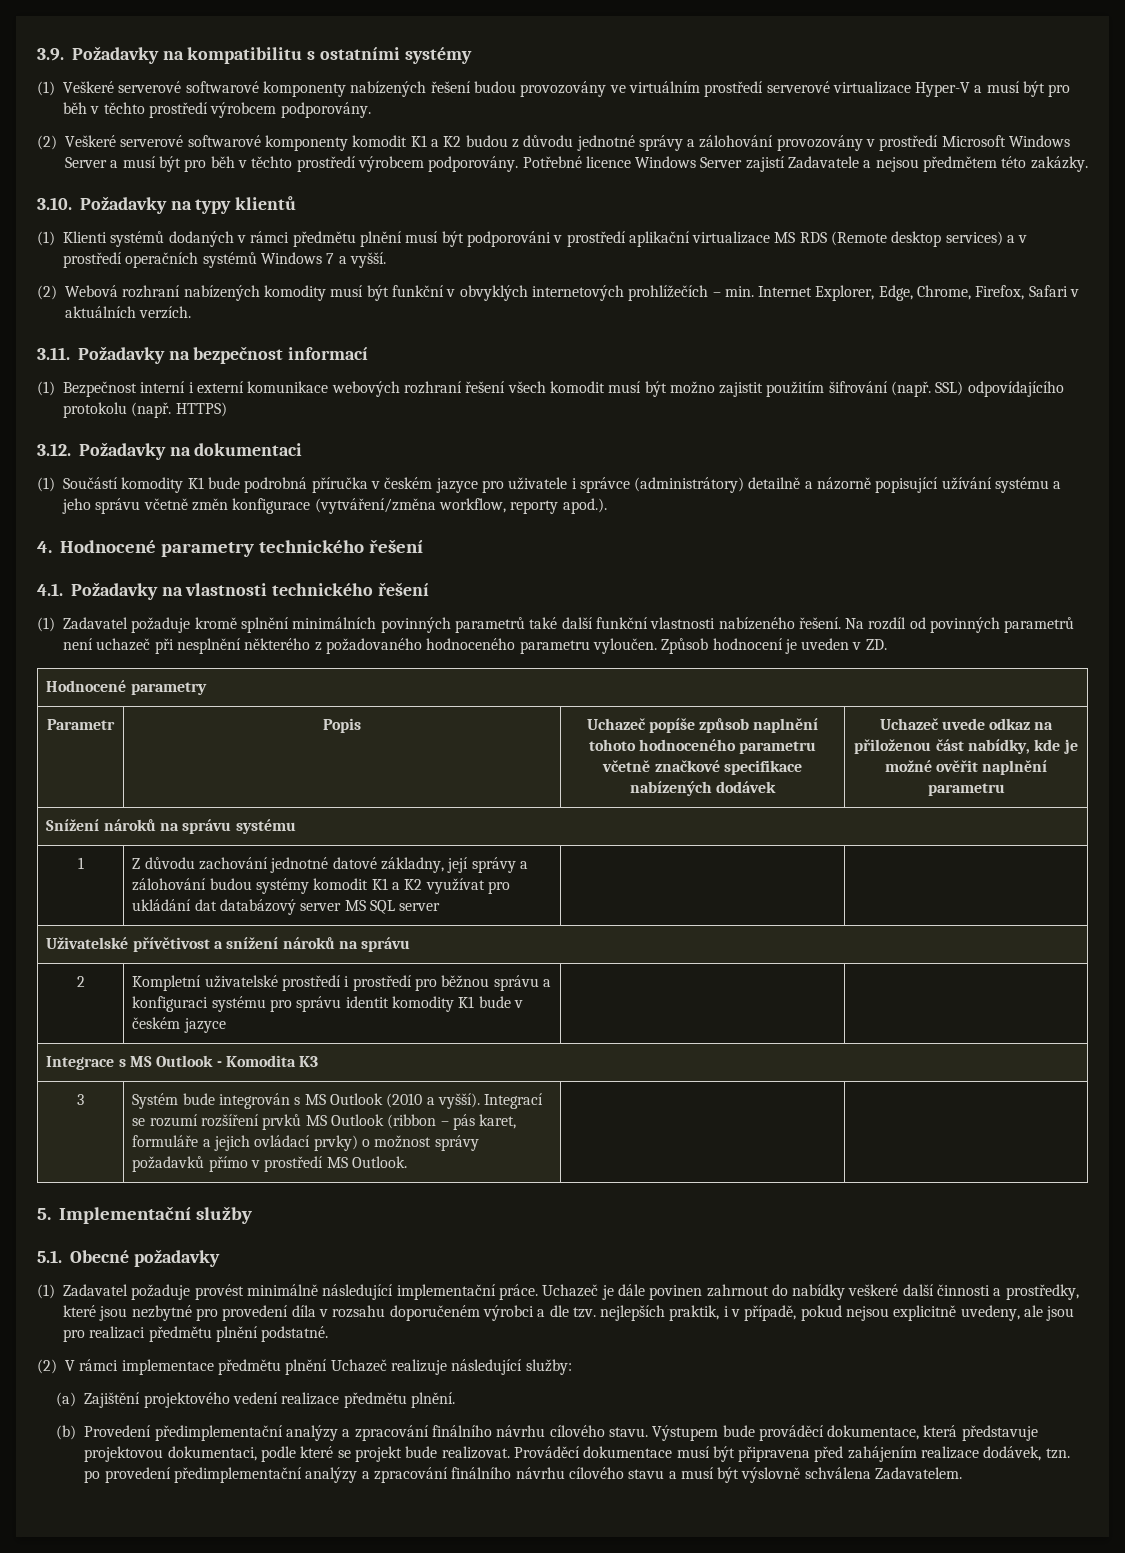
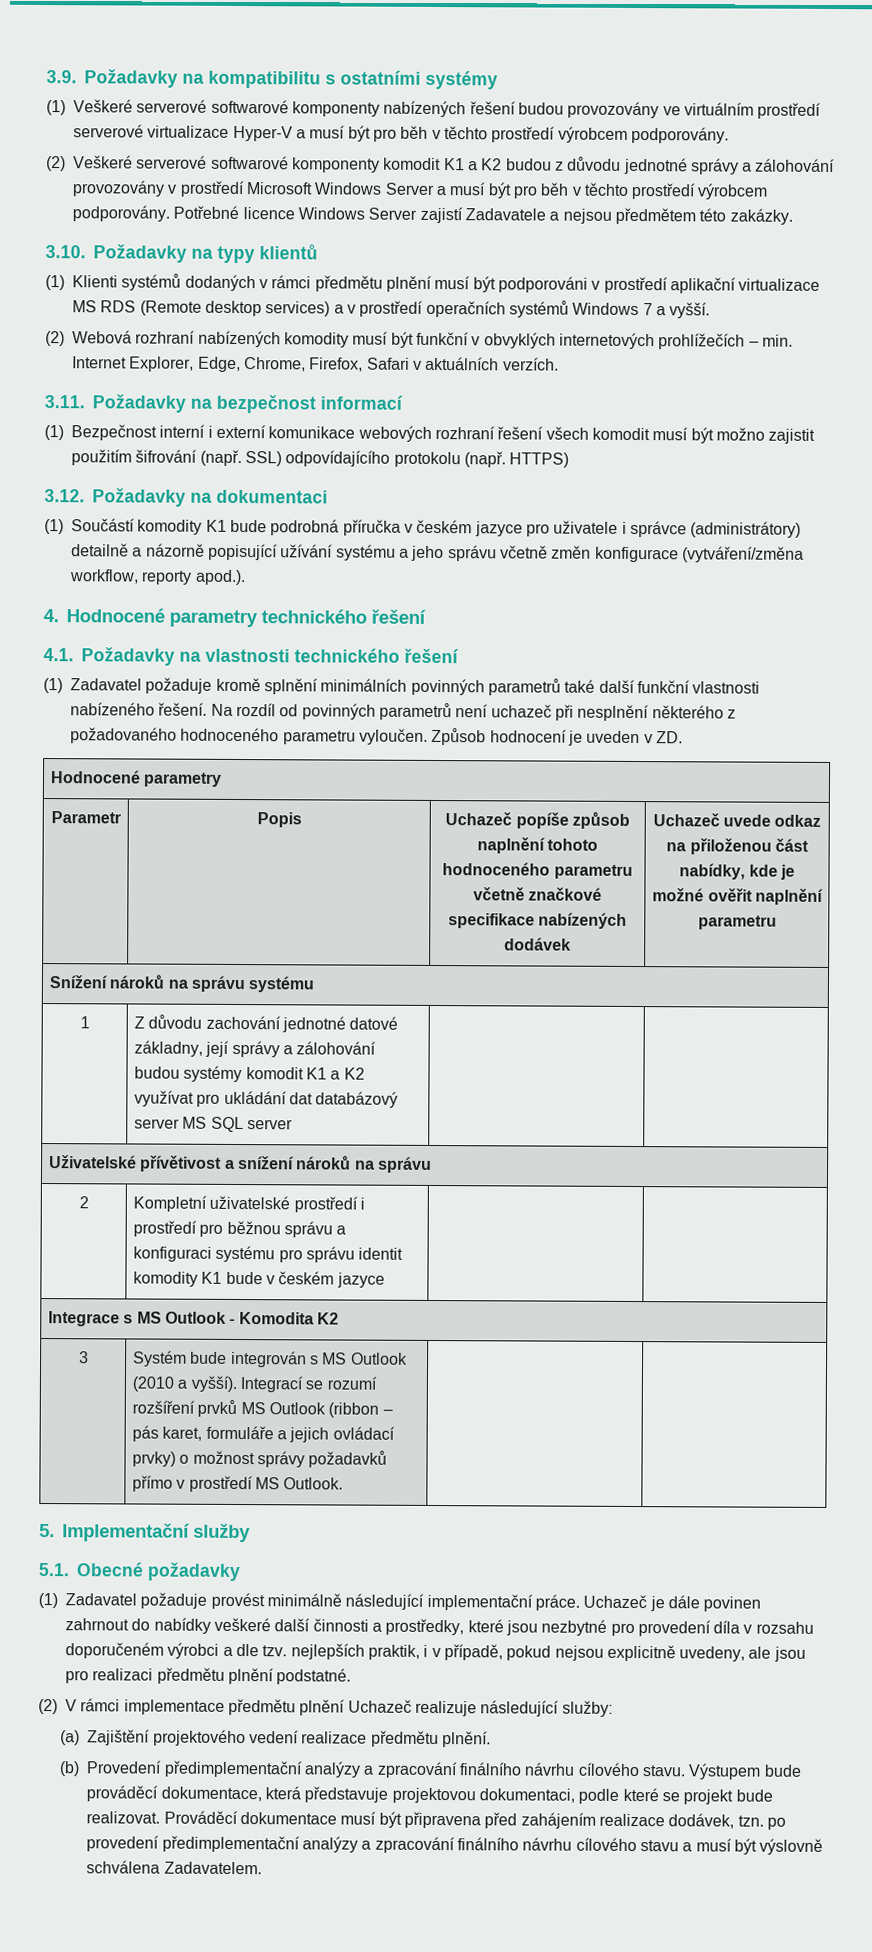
[299,1056,319,1067] K3 -> [316,1312,339,1325] K2

